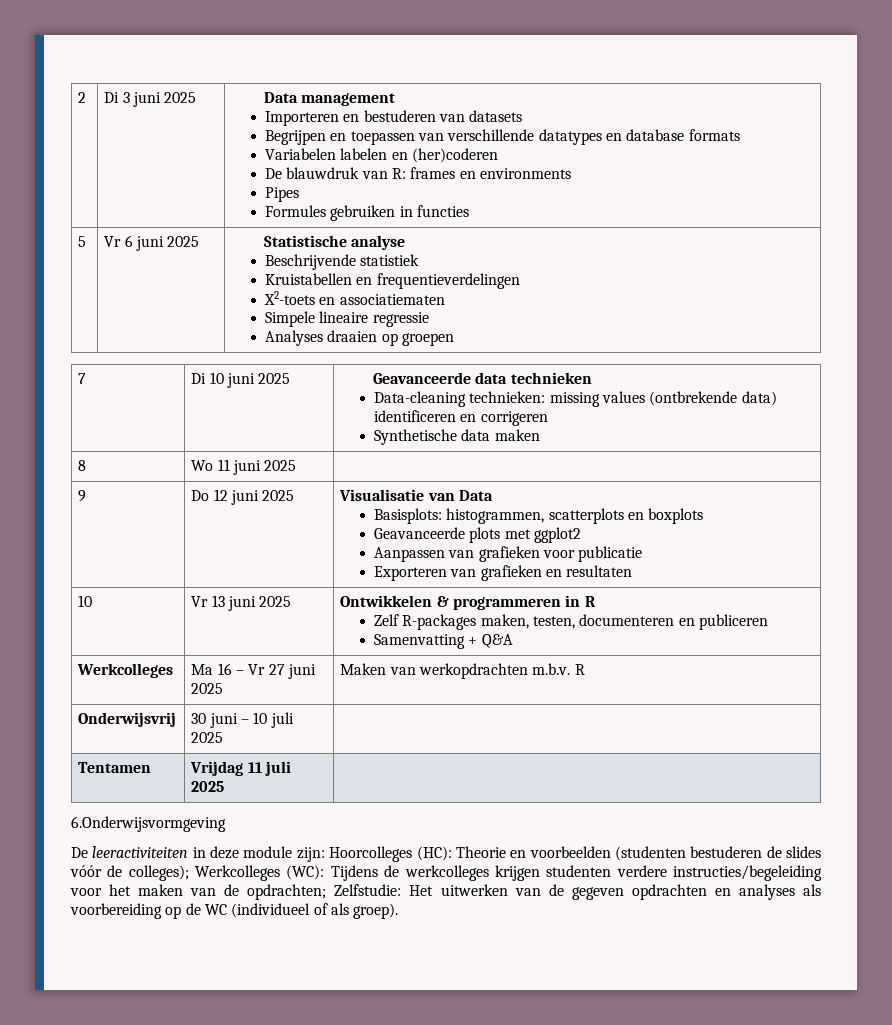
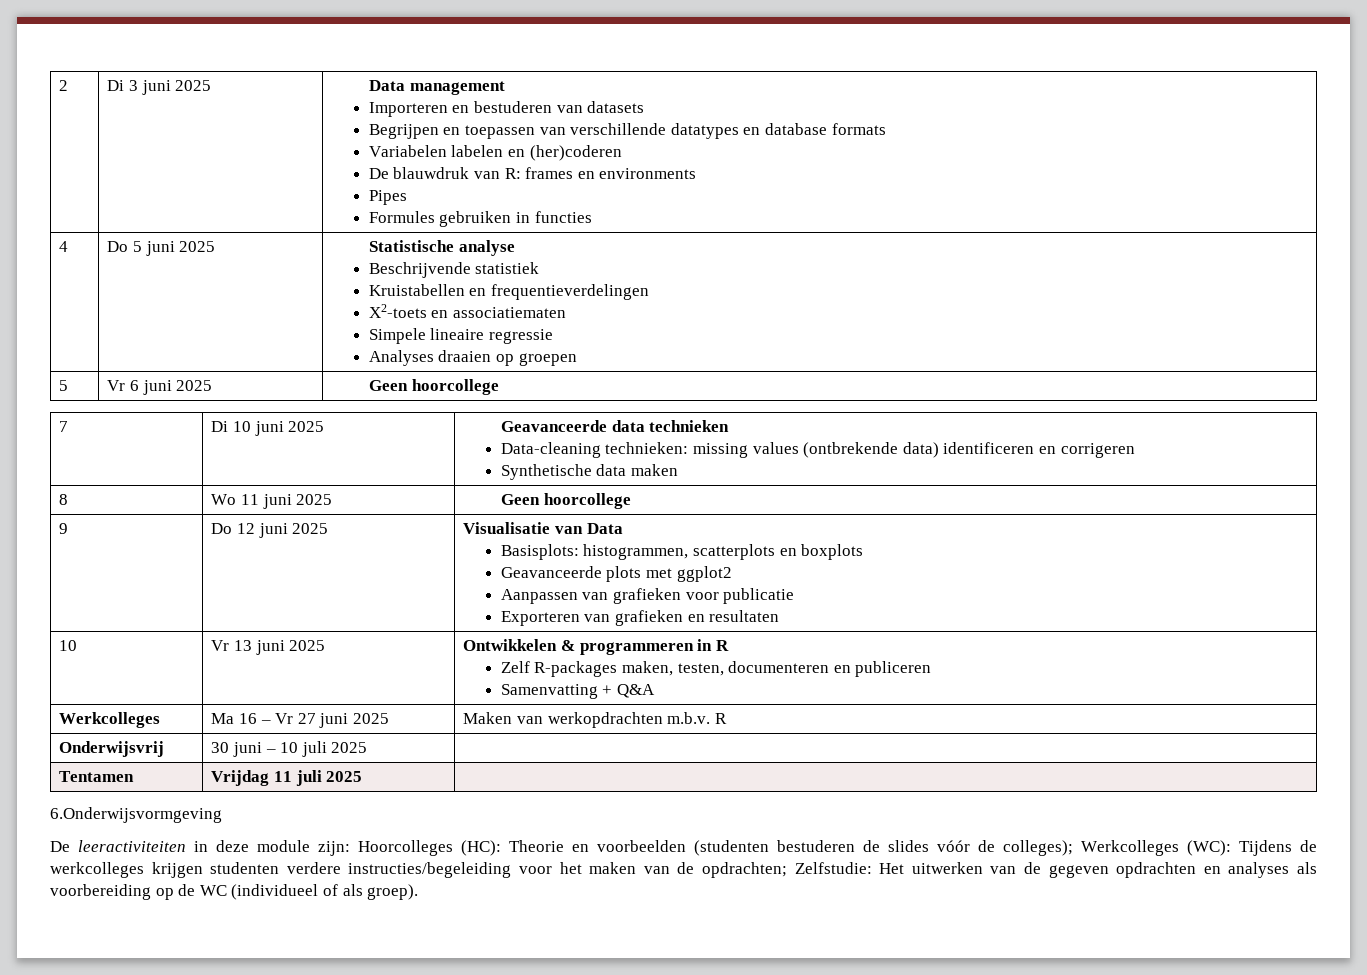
[78,236,87,247] [104,235,133,247] 5 | Vr 6 -> [59,241,69,252] [107,241,142,252] 4 | Do 5
(455, 339) none -> [59,380,69,391] [107,380,213,395] [369,379,499,395] // 5 | Vr 6 juni 2025 | Geen hoorcollege
(297, 465) none -> [501,493,631,509] Geen hoorcollege

